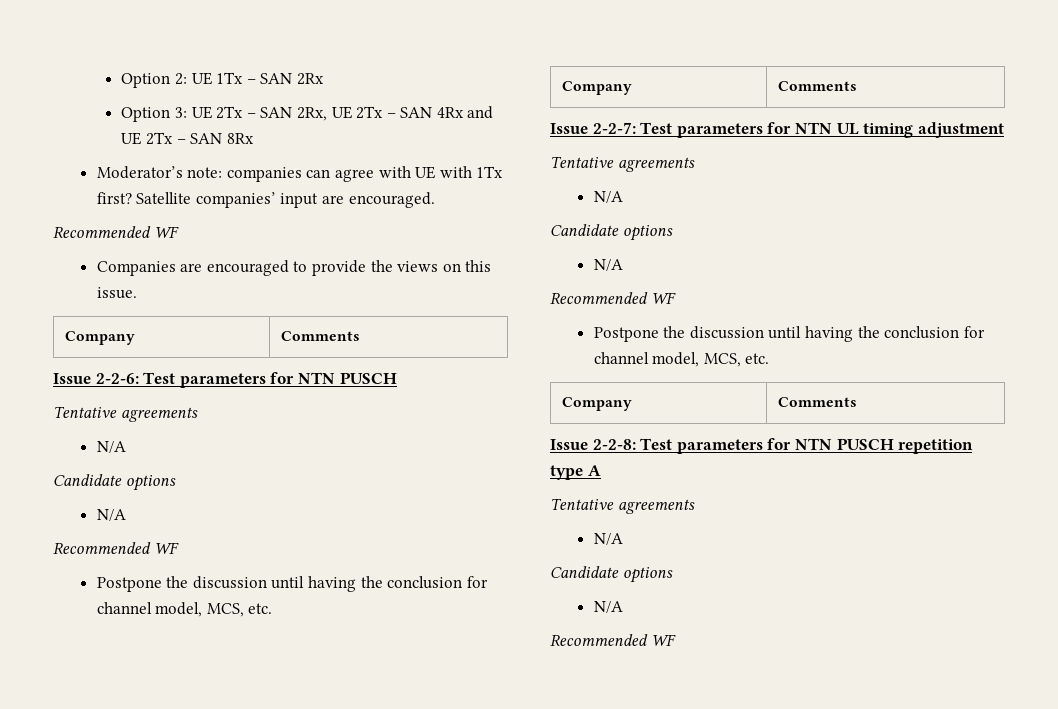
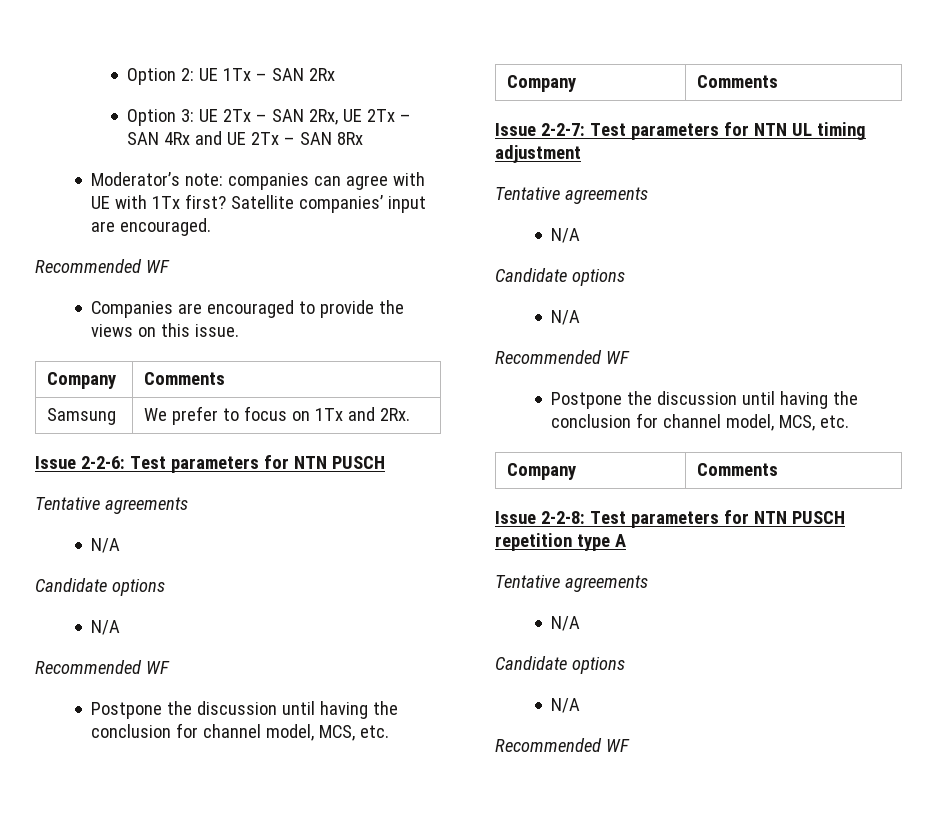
(361, 336) none -> [47,408,117,425] [144,406,411,425] // Samsung | We prefer to focus on 1Tx and 2Rx.

